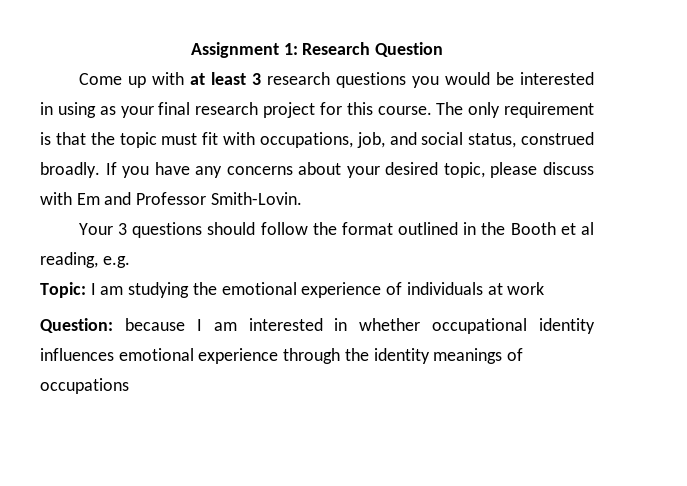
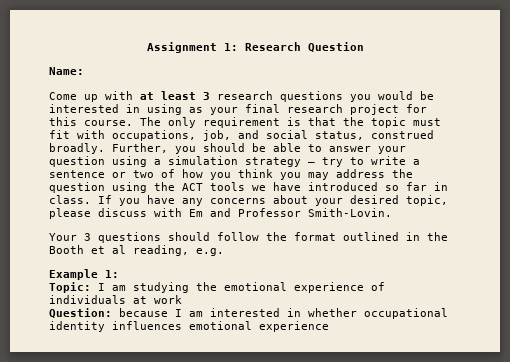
(444, 49) none -> [49,67,84,75] // Name:
(100, 170) none -> [112,143,406,154] [49,156,420,167] [49,169,413,180] [49,182,448,193] [49,195,91,204] Further, you should be able to answer your question using a simulation strategy – try to write a sentence or two of how you think you may address the question using the ACT tools we have introduced so far in class.
(130, 262) none -> [49,269,119,280] // Example 1:
[283,348,524,364] [40,378,129,394] through the identity meanings of occupations -> (329, 326) none

